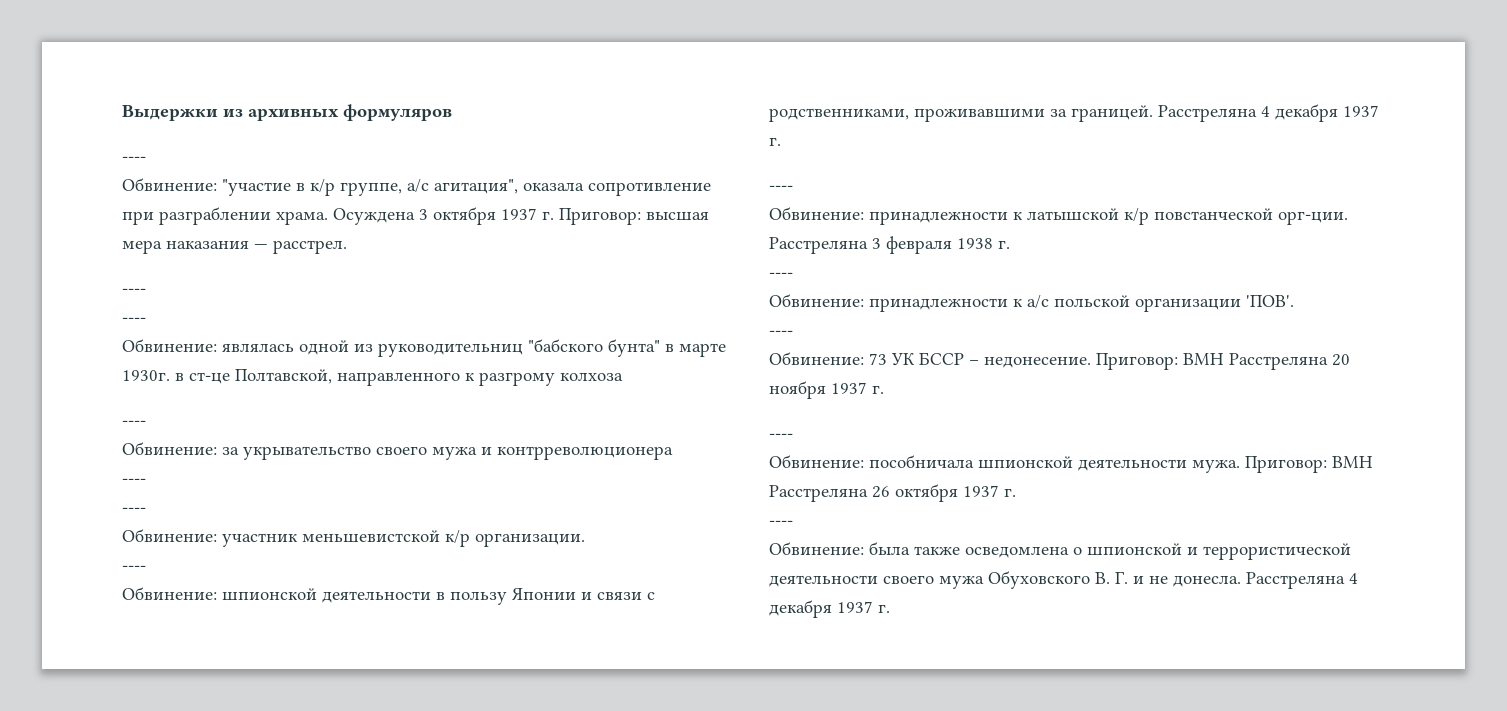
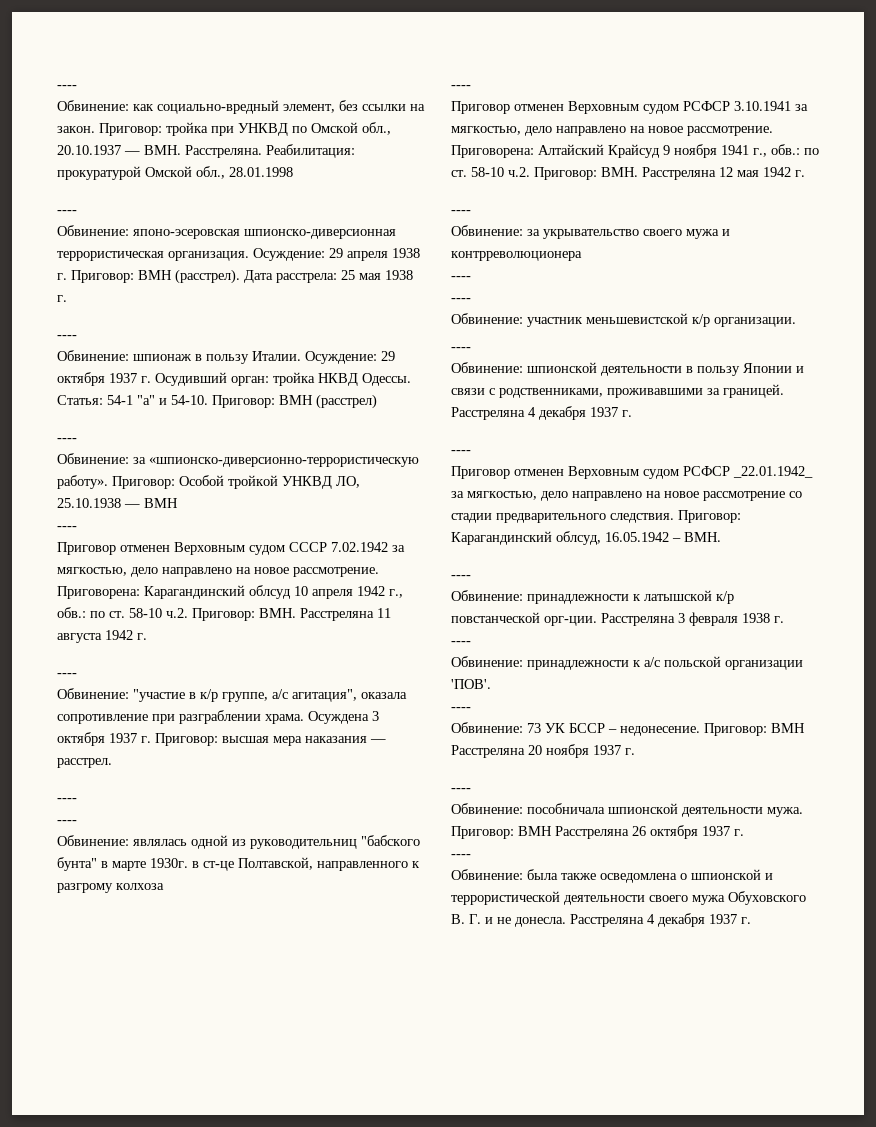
[122,104,452,121] Выдержки из архивных формуляров -> [57,85,77,89] [57,100,425,114] [57,122,391,136] [57,144,355,158] [57,166,293,180] [57,210,77,214] [57,225,396,239] [57,248,420,261] [57,269,413,284] [57,295,67,302] [57,335,77,339] [57,350,395,364] [57,372,411,386] [57,394,377,409] [57,438,77,442] [57,453,419,467] [57,475,360,489] [57,498,178,508] [57,526,77,530] [57,542,405,555] [57,567,379,577] [57,585,403,599] [57,607,391,621] [57,630,147,643] ---- // Обвинение: как социально-вредный элемент, без ссылки на закон. Приговор: тройка при УНКВД по Омской обл., 20.10.1937 — ВМН. Расстреляна. Реабилитация: прокуратурой Омской обл., 28.01.1998 // ---- // Обвинение: японо-эсеровская шпионско-диверсионная террористическая организация. Осуждение: 29 апреля 1938 г. Приговор: ВМН (расстрел). Дата расстрела: 25 мая 1938 г. // ---- // Обвинение: шпионаж в пользу Италии. Осуждение: 29 октября 1937 г. Осудивший орган: тройка НКВД Одессы. Статья: 54-1 "a" и 54-10. Приговор: ВМН (расстрел) // ---- // Обвинение: за «шпионско-диверсионно-террористическую работу». Приговор: Особой тройкой УНКВД ЛО, 25.10.1938 — ВМН // ---- // Приговор отменен Верховным судом СССР 7.02.1942 за мягкостью, дело направлено на новое рассмотрение. Приговорена: Карагандинский облсуд 10 апреля 1942 г., обв.: по ст. 58-10 ч.2. Приговор: ВМН. Расстреляна 11 августа 1942 г.
(146, 423) none -> [451,101,808,114] [451,126,773,136] [451,144,819,158] [451,167,805,180] [451,210,471,214] // Приговор отменен Верховным судом РСФСР 3.10.1941 за мягкостью, дело направлено на новое рассмотрение. Приговорена: Алтайский Крайсуд 9 ноября 1941 г., обв.: по ст. 58-10 ч.2. Приговор: ВМН. Расстреляна 12 мая 1942 г. // ----
(793, 188) none -> [451,466,813,479] [451,491,802,501] [451,510,741,523] [451,531,721,545] [451,575,471,579] // Приговор отменен Верховным судом РСФСР _22.01.1942_ за мягкостью, дело направлено на новое рассмотрение со стадии предварительного следствия. Приговор: Карагандинский облсуд, 16.05.1942 – ВМН. // ----

